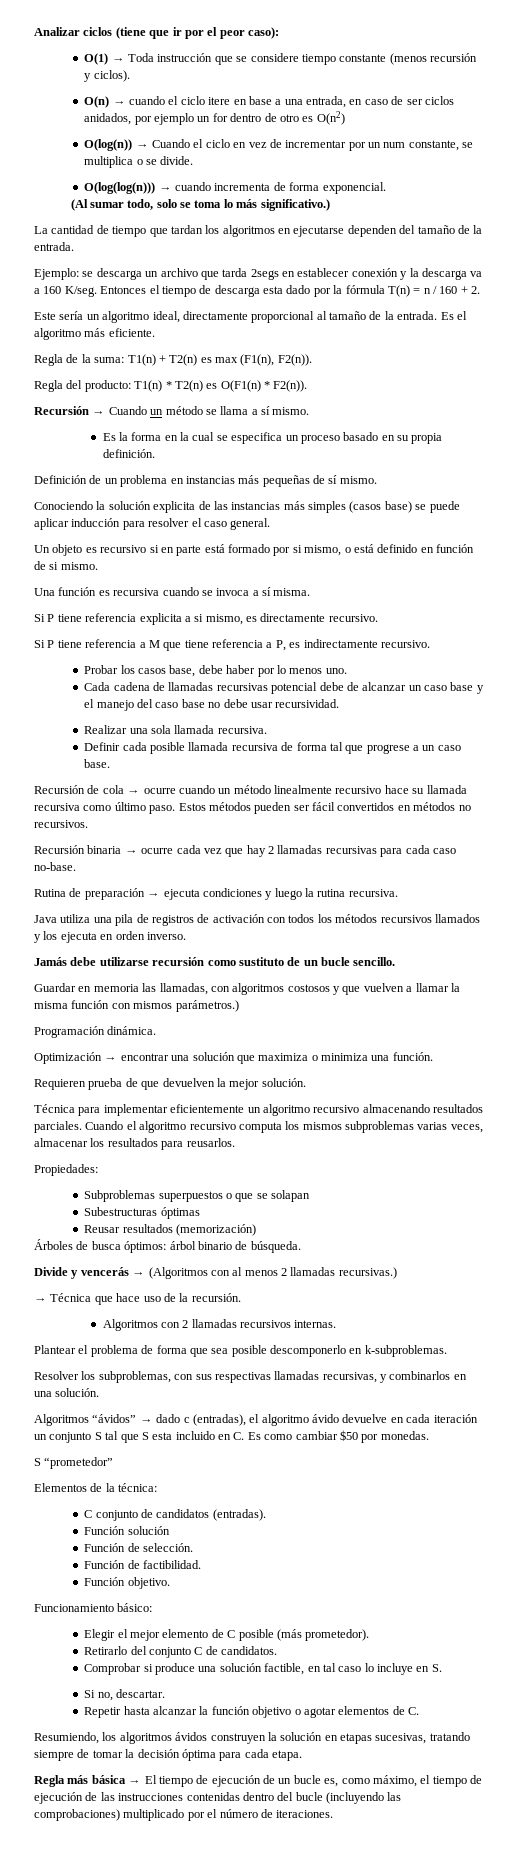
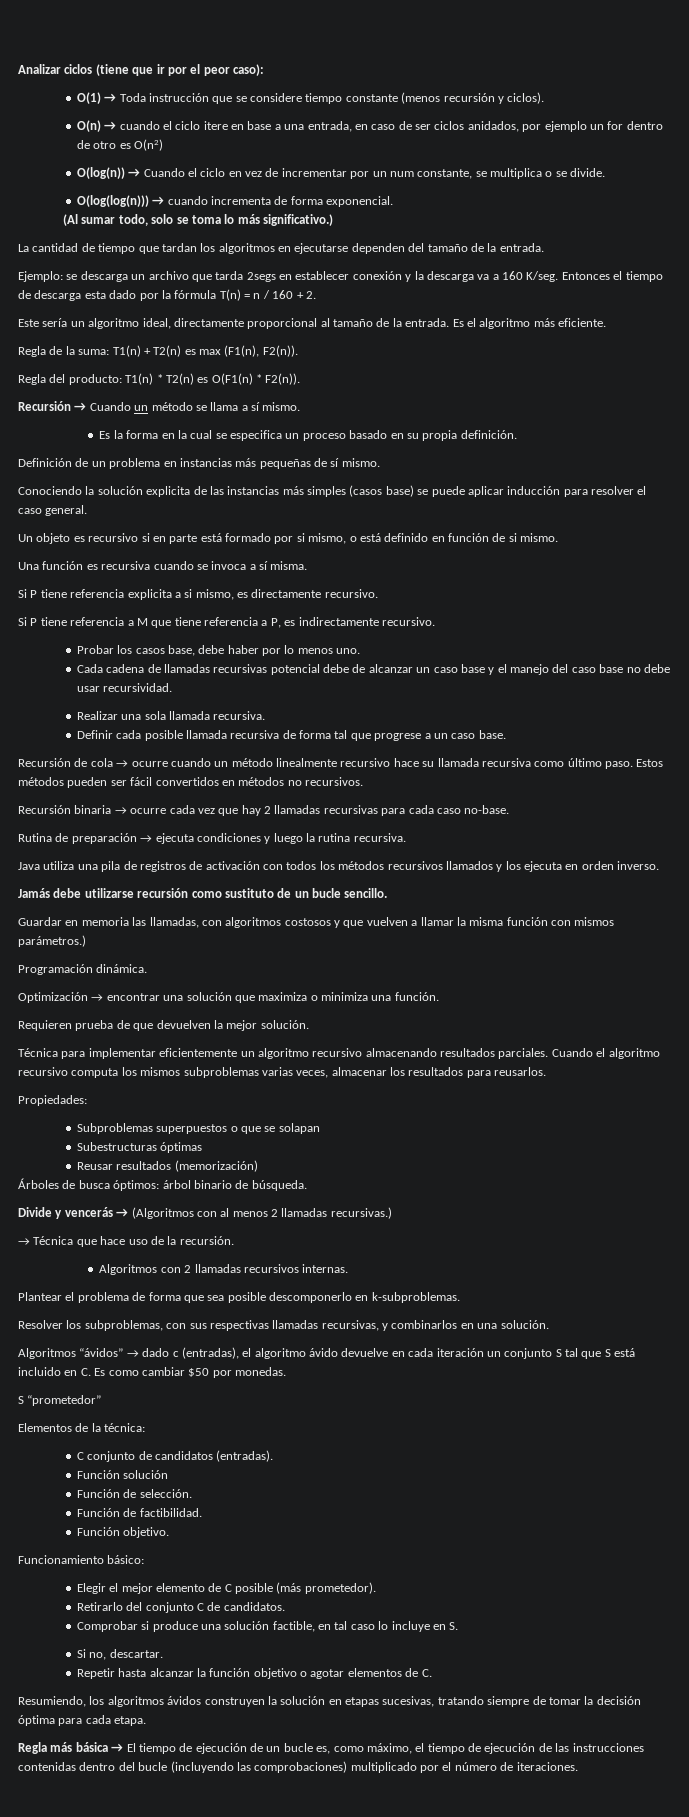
[152,1432,173,1440] esta -> [614,1348,636,1357] está

